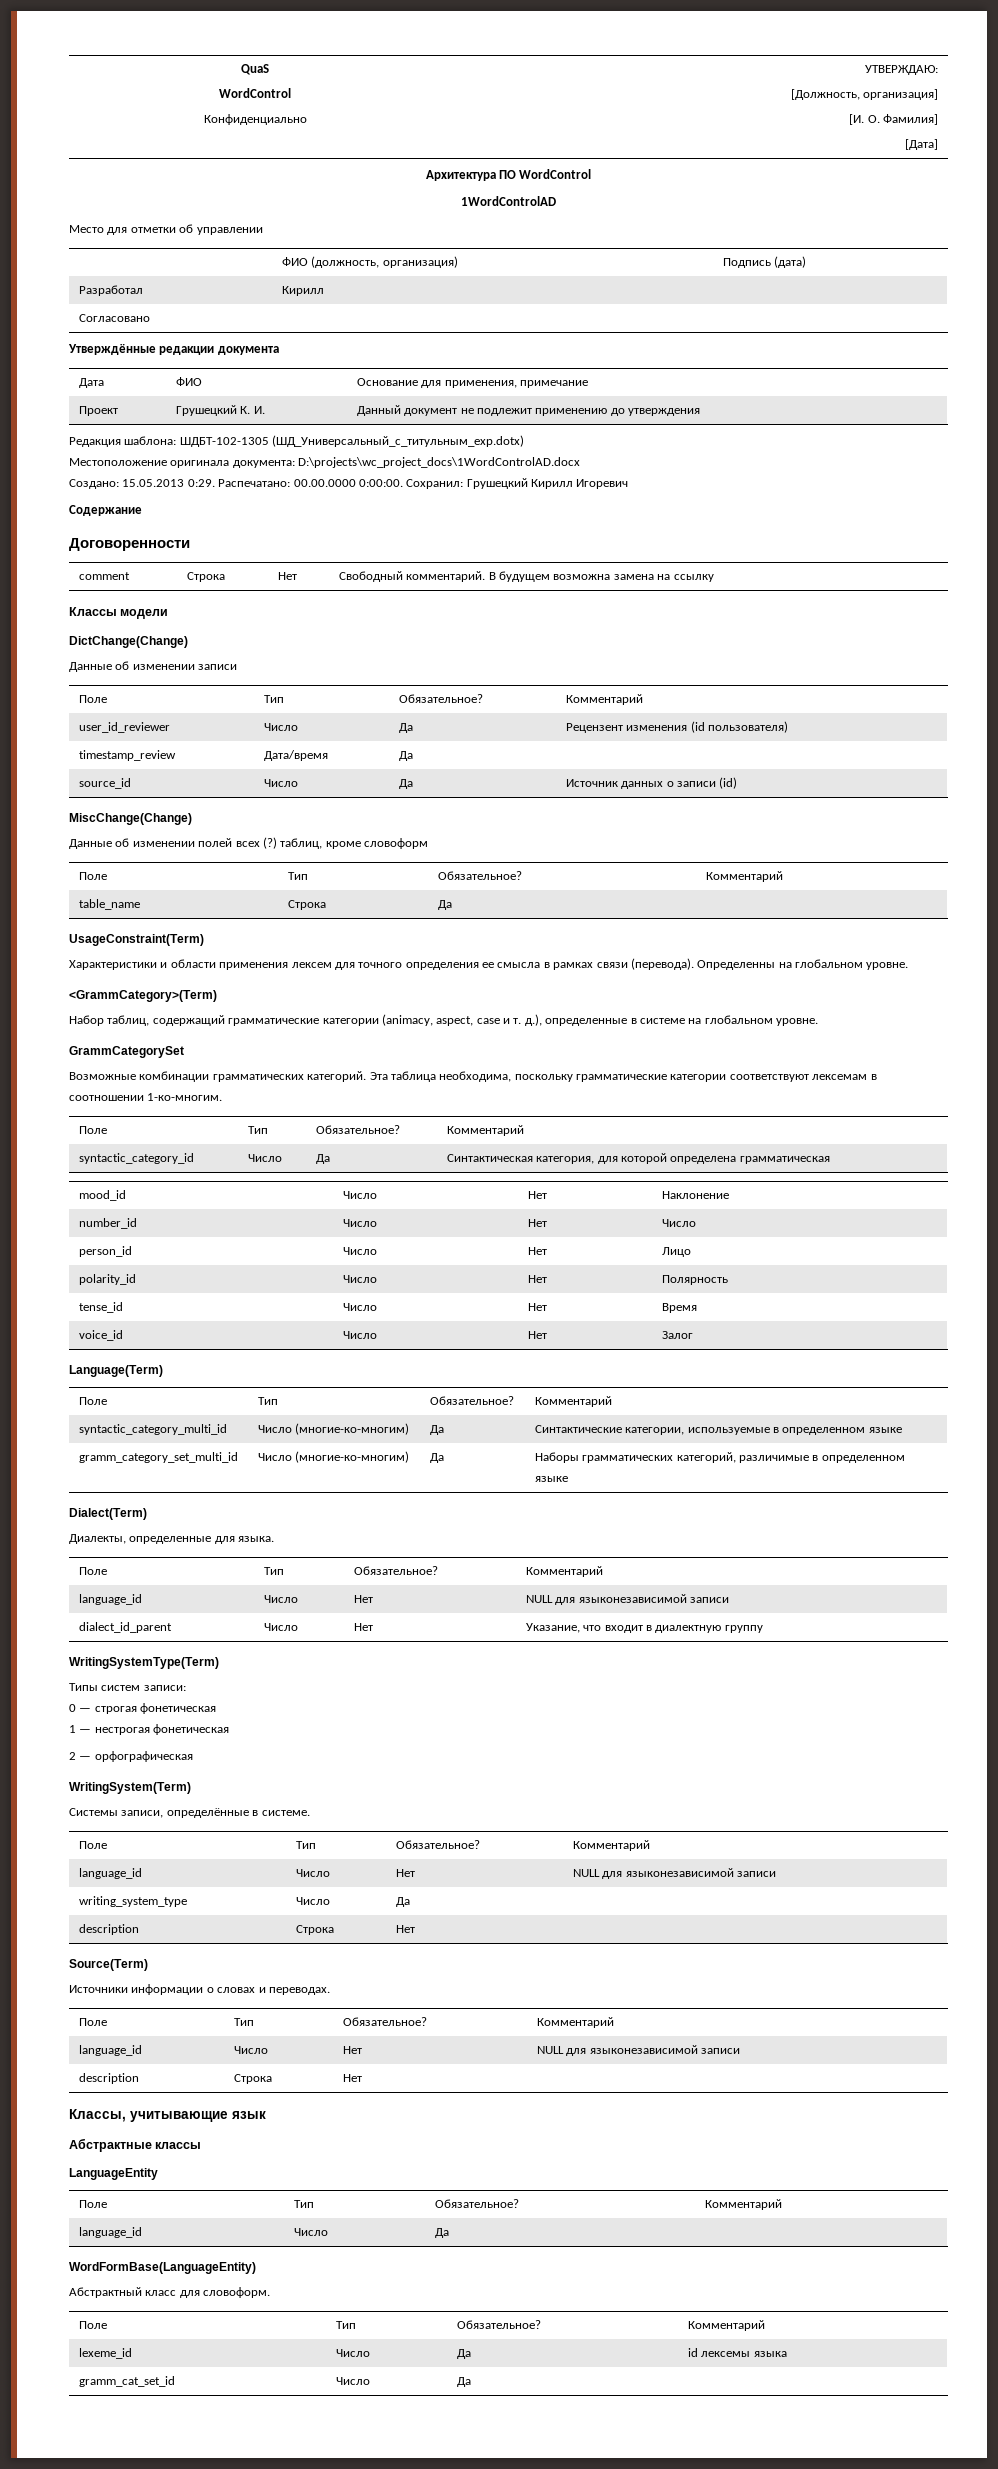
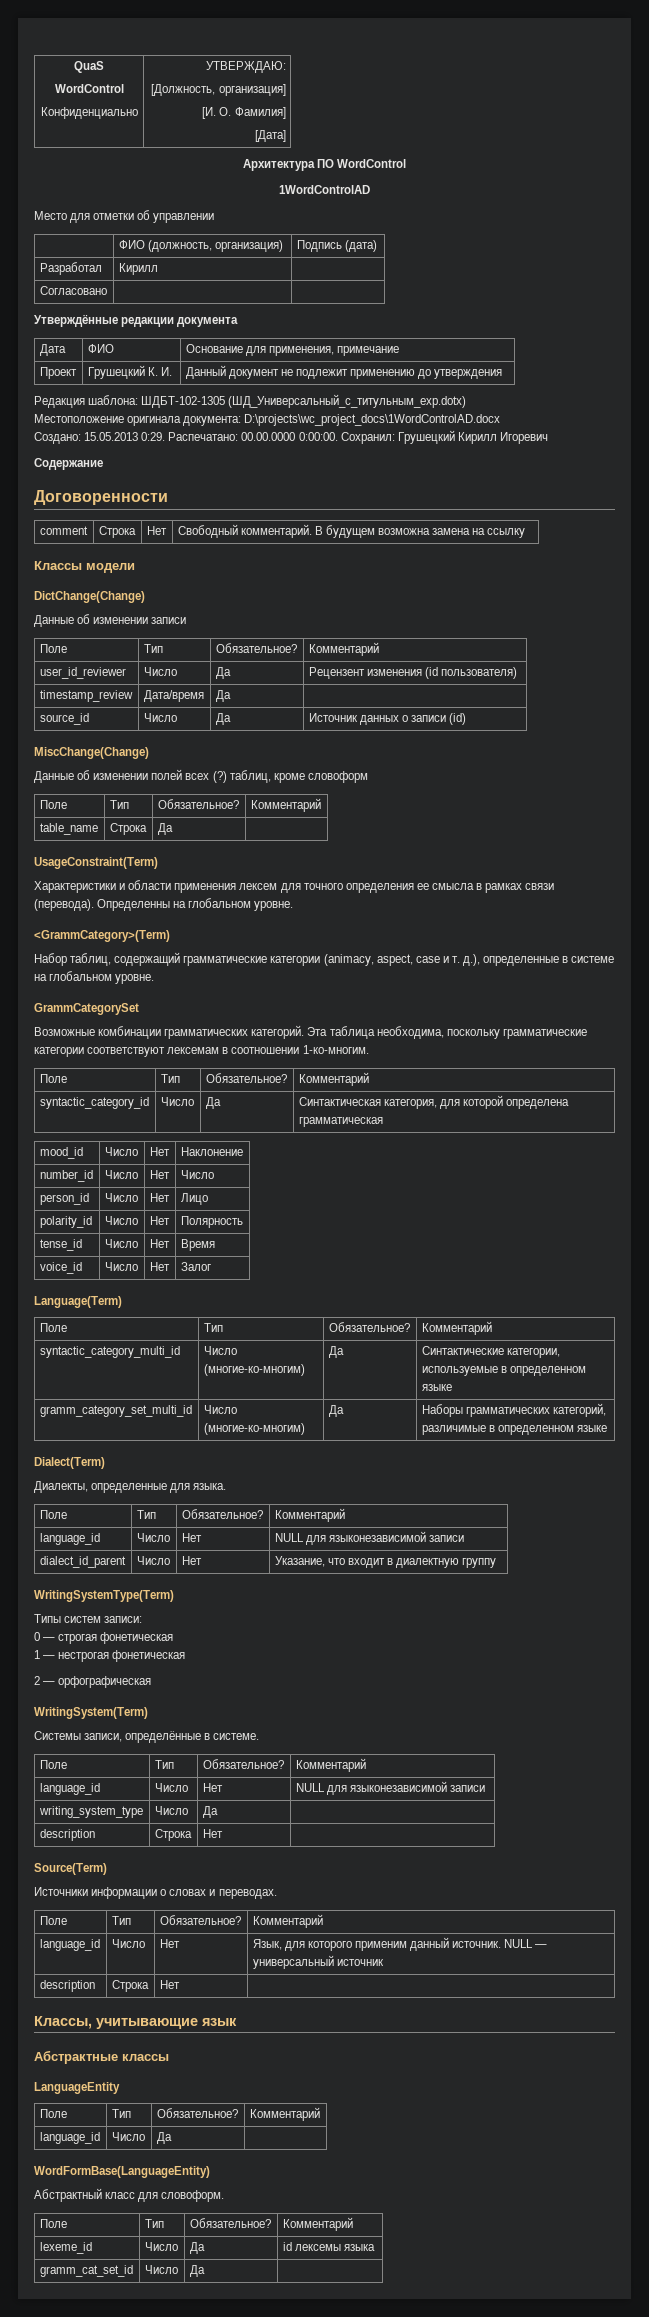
[536,2045,741,2056] NULL для языконезависимой записи -> [252,1937,548,1951] [252,1955,384,1969] Язык, для которого применим данный источник. NULL — универсальный источник

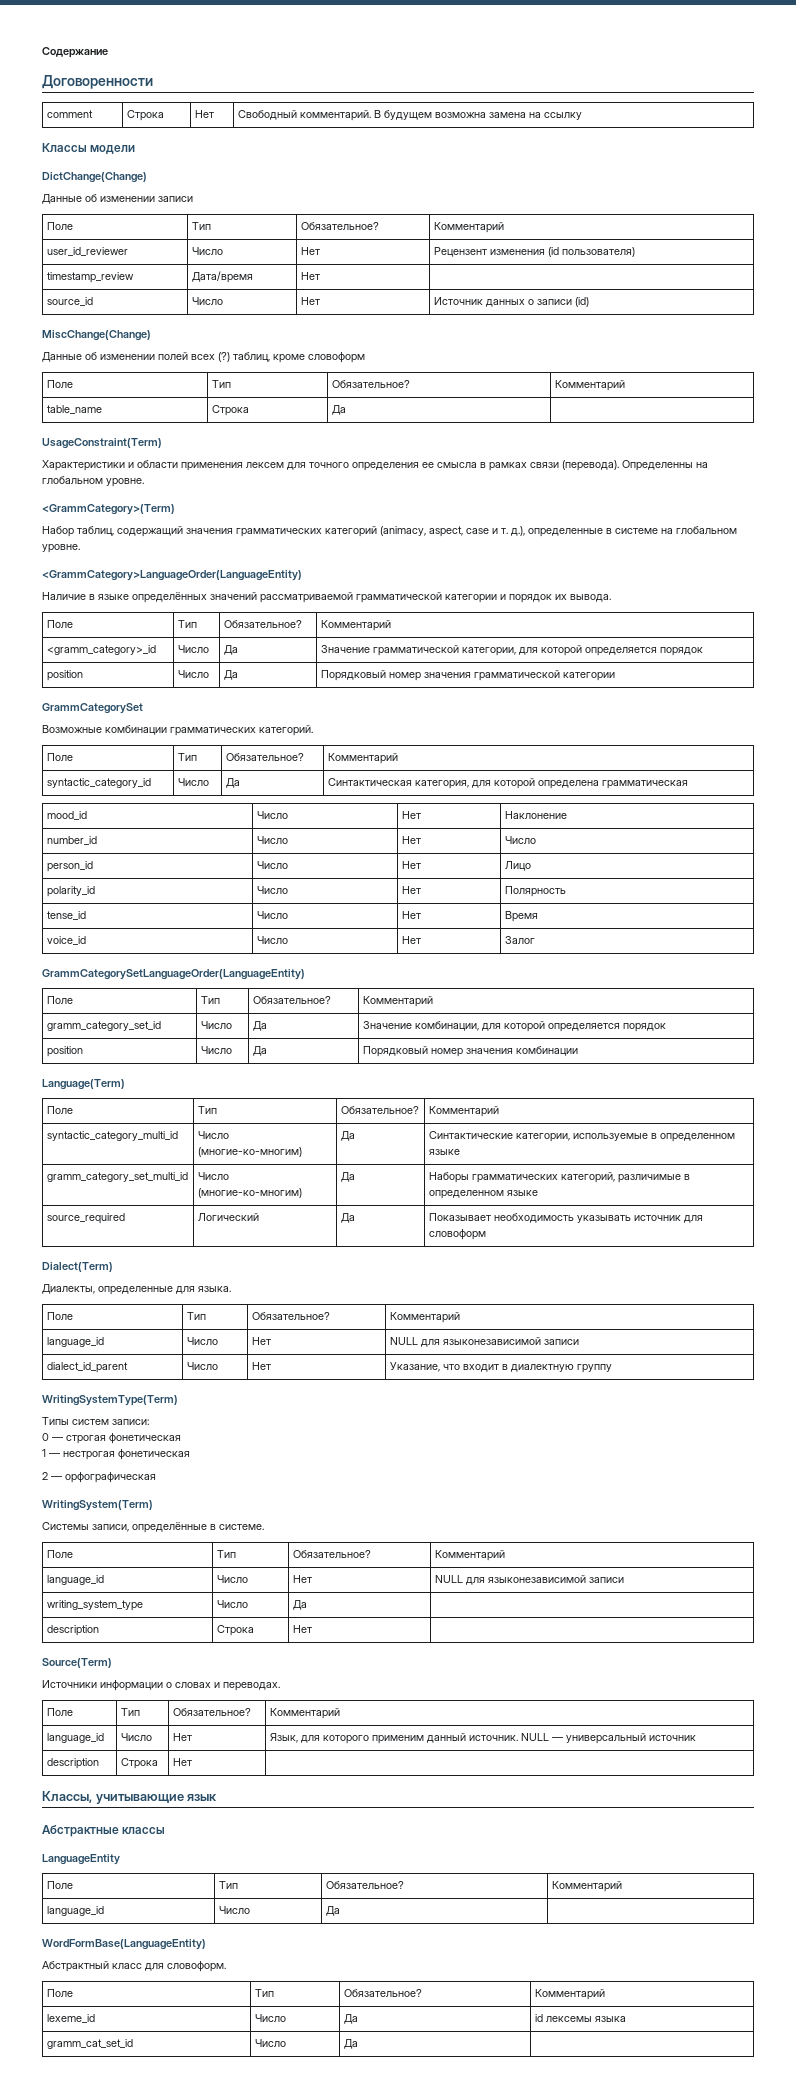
[74,61,104,73] [54,84,124,93] [40,107,138,119] [205,61,286,73] [151,84,286,96] [202,107,286,119] [254,130,286,142] [242,159,407,171] [279,185,370,194] [34,210,215,223] [118,240,283,252] [296,240,377,252] [39,262,102,275] [118,263,158,275] [39,286,107,295] [34,314,239,327] [39,344,66,356] [87,344,114,353] [185,344,399,356] [39,367,77,379] [87,365,172,379] [185,365,503,379] [34,394,467,408] [34,414,501,426] [34,430,548,444] QuaS // WordControl // Конфиденциально | УТВЕРЖДАЮ: // [Должность, организация] // [И. О. Фамилия] // [Дата] // Архитектура ПО WordControl // 1WordControlAD // Место для отметки об управлении // | ФИО (должность, организация) | Подпись (дата) // Разработал | Кирилл | // Согласовано | | // Утверждённые редакции документа // Дата | ФИО | Основание для применения, примечание // Проект | Грушецкий К. И. | Данный документ не подлежит применению до утверждения // Редакция шаблона: ШДБТ-102-1305 (ШД_Универсальный_с_титульным_exp.dotx) // Местоположение оригинала документа: D:\projects\wc_project_docs\1WordControlAD.docx // Создано: 15.05.2013 0:29. Распечатано: 00.00.0000 0:00:00. Сохранил: Грушецкий Кирилл Игоревич // -> (42, 52) none
[215,667,231,679] Да -> [300,247,320,255] Нет
[215,690,231,702] Да -> [300,272,320,280] Нет
[215,713,231,725] Да -> [300,297,320,305] Нет
[183,956,321,966] грамматические категории -> [186,526,377,537] значения грамматических категорий
(155, 979) none -> [42,570,302,581] [42,592,611,603] [46,620,73,628] [177,620,197,628] [223,620,302,628] [320,620,391,631] [46,645,156,655] [177,645,209,653] [223,645,238,655] [320,645,703,656] [46,670,83,681] [177,670,209,678] [223,670,238,680] [320,670,615,681] // <GrammCategory>LanguageOrder(LanguageEntity) // Наличие в языке определённых значений рассматриваемой грамматической категории и порядок их вывода. // Поле | Тип | Обязательное? | Комментарий // <gramm_category>_id | Число | Да | Значение грамматической категории, для которой определяется порядок // position | Число | Да | Порядковый номер значения грамматической категории
[307,1026,587,1039] [34,1045,369,1057] Эта таблица необходима, поскольку грамматические категории соответствуют лексемам в соотношении 1-ко-многим. -> (313, 730) none
(211, 1266) none -> [42,969,305,980] [46,996,73,1004] [200,996,220,1004] [252,996,331,1004] [362,996,433,1007] [46,1021,161,1031] [200,1021,232,1029] [252,1021,267,1031] [362,1021,666,1032] [46,1046,83,1057] [200,1046,232,1054] [252,1046,267,1056] [362,1046,578,1057] // GrammCategorySetLanguageOrder(LanguageEntity) // Поле | Тип | Обязательное? | Комментарий // gramm_category_set_id | Число | Да | Значение комбинации, для которой определяется порядок // position | Число | Да | Порядковый номер значения комбинации
(607, 1428) none -> [46,1213,125,1224] [197,1213,259,1221] [340,1213,355,1223] [428,1213,703,1223] [428,1229,486,1240] // source_required | Логический | Да | Показывает необходимость указывать источник для словоформ

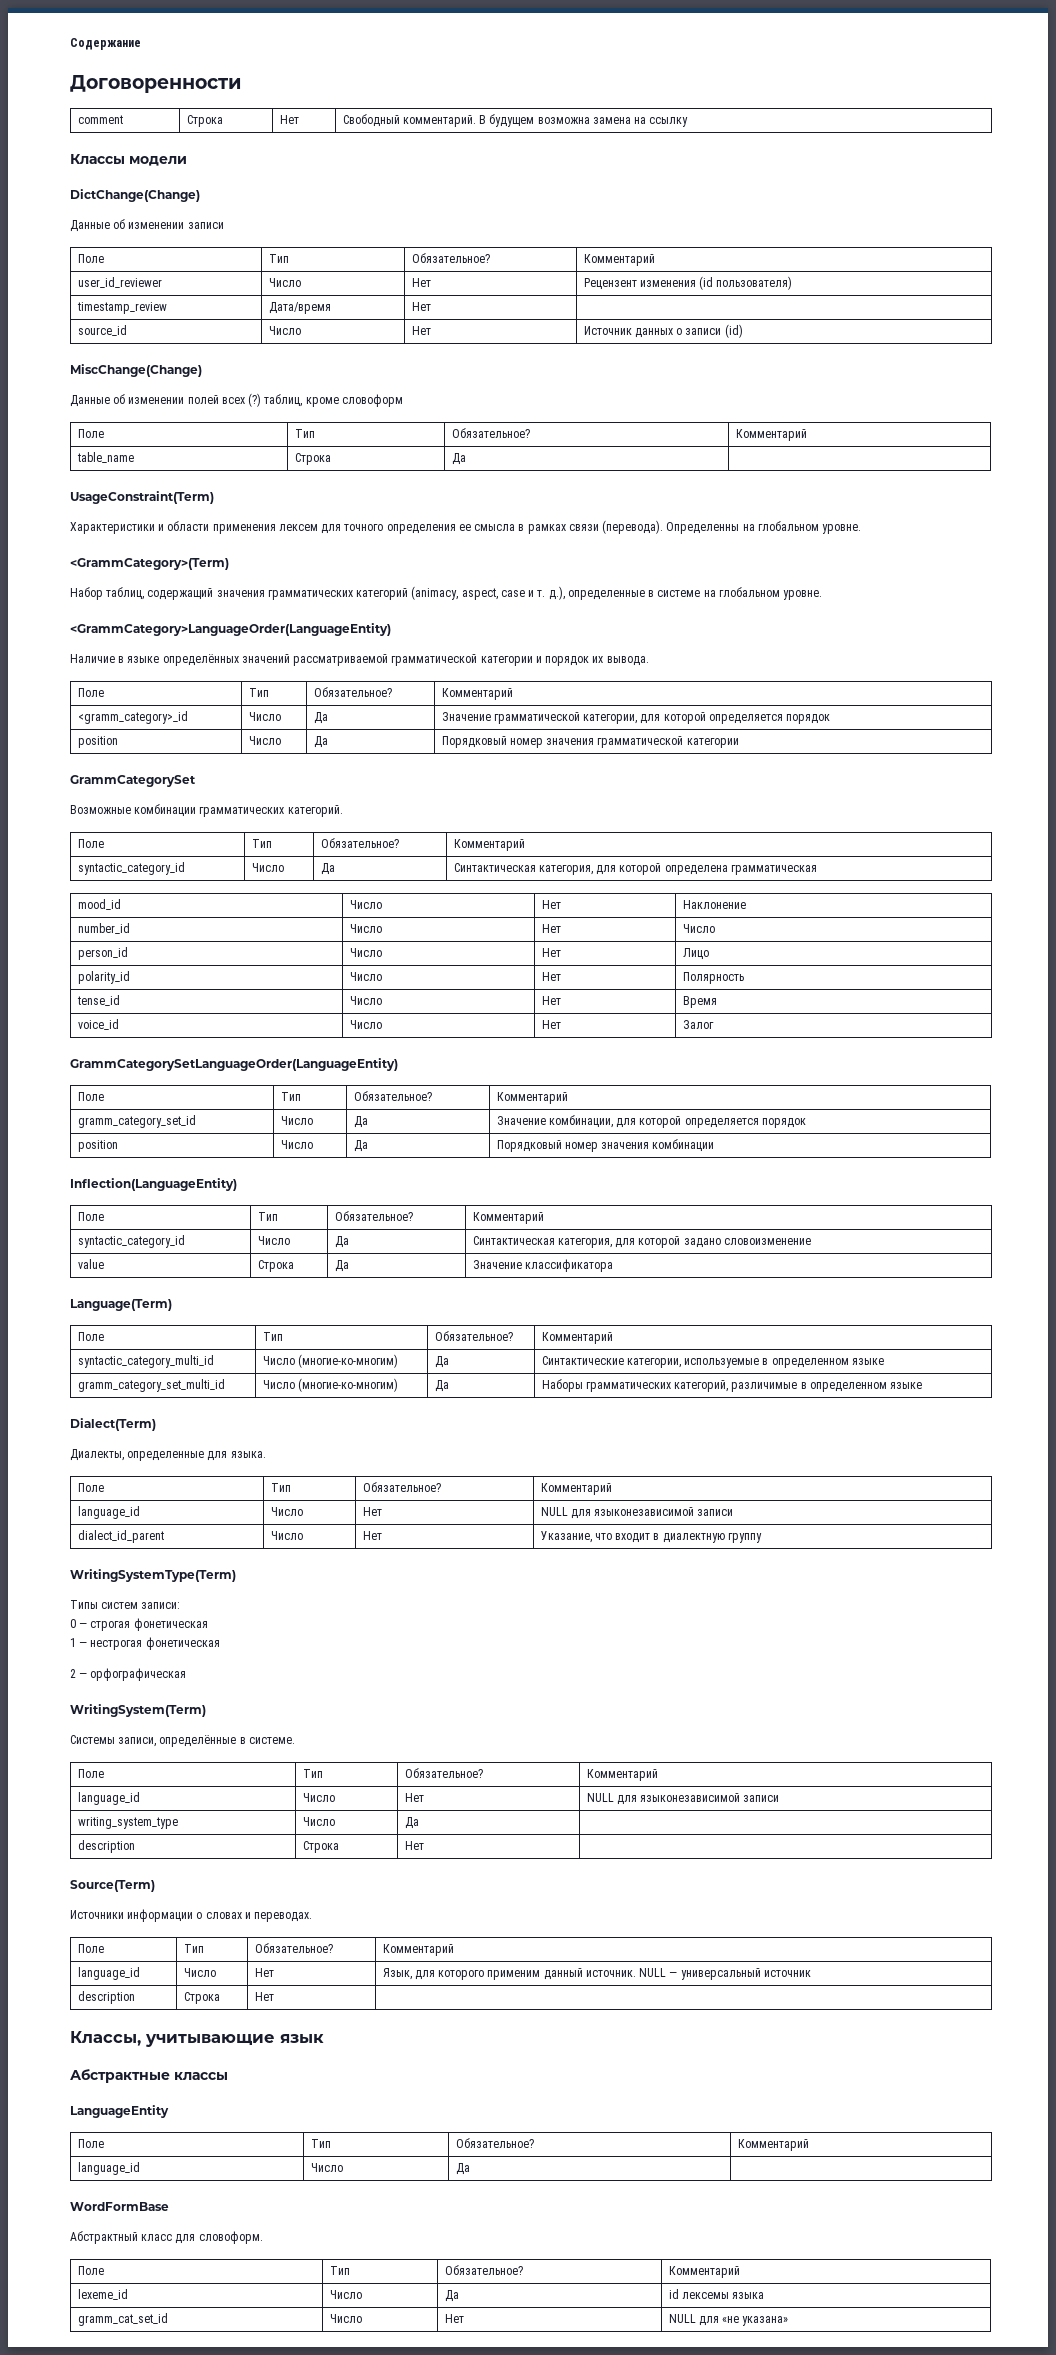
(578, 1051) none -> [70,1178,237,1191] [77,1212,104,1221] [257,1212,278,1221] [334,1211,413,1221] [472,1212,544,1224] [77,1235,185,1248] [257,1236,290,1245] [334,1236,349,1248] [472,1236,811,1248] [77,1259,104,1269] [257,1260,294,1272] [334,1260,349,1272] [472,1259,613,1272] // Inflection(LanguageEntity) // Поле | Тип | Обязательное? | Комментарий // syntactic_category_id | Число | Да | Синтактическая категория, для которой задано словоизменение // value | Строка | Да | Значение классификатора
[46,1213,125,1224] [197,1213,259,1221] [340,1213,355,1223] [428,1213,703,1223] [428,1229,486,1240] // source_required | Логический | Да | Показывает необходимость указывать источник для словоформ -> (923, 1385) none
[42,1939,206,1950] WordFormBase(LanguageEntity) -> [70,2202,169,2211] WordFormBase
[343,2039,358,2049] Да | -> [444,2314,464,2323] [668,2314,789,2326] Нет | NULL для «не указана»

